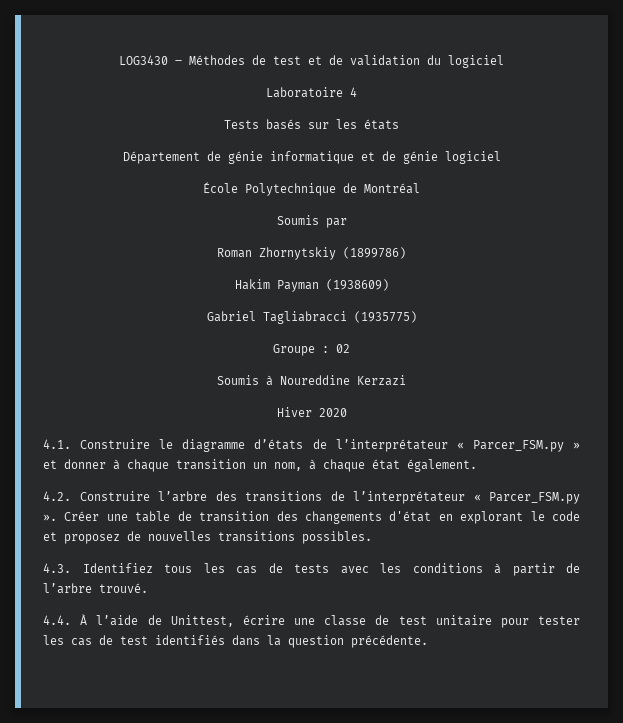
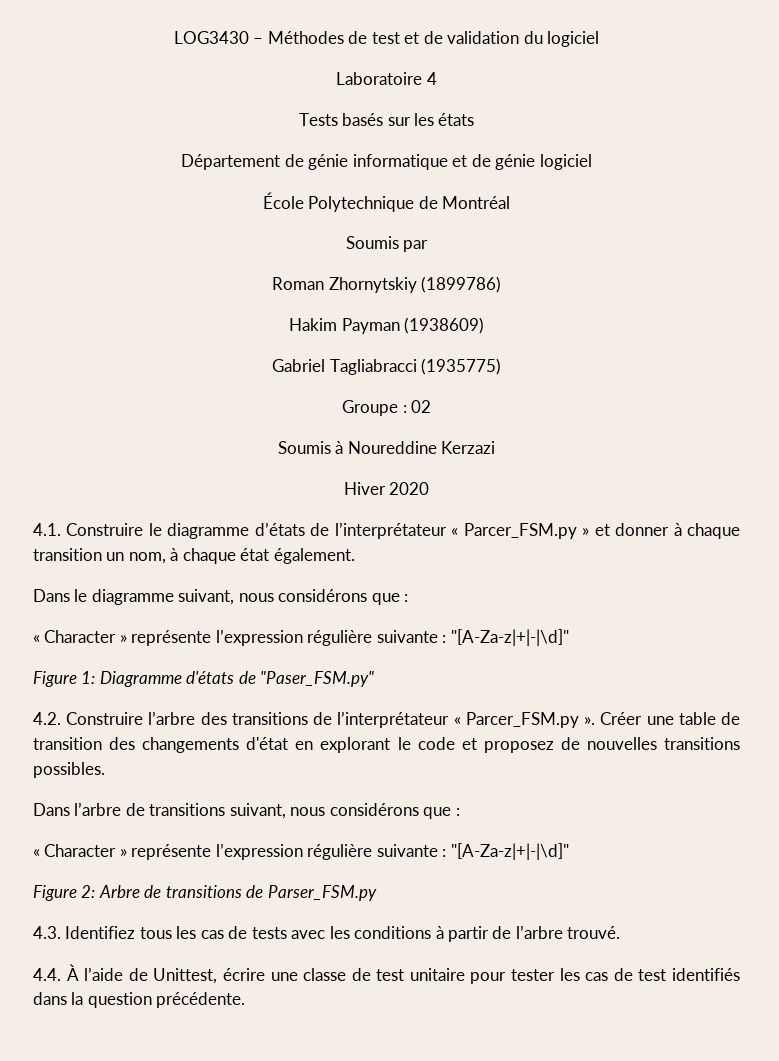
(477, 465) none -> [33,589,409,605] [33,629,569,646] [33,671,375,687] // Dans le diagramme suivant, nous considérons que : // « Character » représente l’expression régulière suivante : "[A-Za-z|+|-|\d]" // Figure 1: Diagramme d'états de "Paser_FSM.py"
(372, 537) none -> [33,802,460,819] [33,843,569,860] [33,885,377,901] // Dans l’arbre de transitions suivant, nous considérons que : // « Character » représente l’expression régulière suivante : "[A-Za-z|+|-|\d]" // Figure 2: Arbre de transitions de Parser_FSM.py

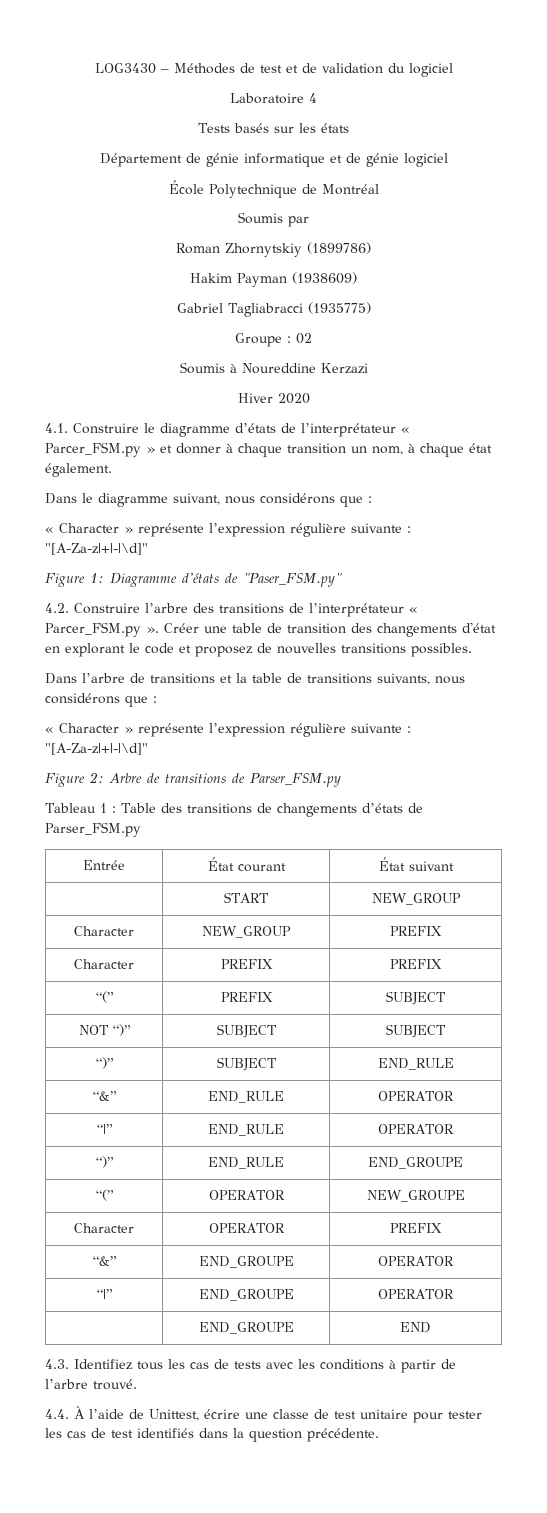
[229,803,286,819] suivant, -> [220,673,430,685] et la table de transitions suivants,
(377, 893) none -> [45,803,423,817] [45,822,141,837] [83,860,125,870] [207,857,286,872] [378,857,454,871] [224,892,269,903] [371,893,461,905] [74,926,134,936] [202,926,291,938] [390,926,442,936] [74,959,134,969] [220,959,273,969] [390,959,442,969] [95,991,114,1003] [220,992,273,1002] [386,991,446,1005] [78,1024,131,1036] [216,1024,277,1038] [386,1024,446,1038] [95,1057,114,1069] [216,1057,277,1071] [377,1058,454,1070] [92,1091,117,1101] [208,1091,284,1103] [378,1091,454,1101] [96,1124,113,1134] [208,1124,284,1136] [378,1124,454,1134] [95,1156,114,1168] [208,1157,284,1169] [368,1157,463,1169] [95,1189,114,1201] [208,1190,285,1200] [366,1190,465,1202] [74,1223,134,1233] [208,1223,285,1233] [390,1223,442,1233] [92,1256,117,1266] [198,1256,294,1268] [378,1256,454,1266] [96,1289,113,1299] [198,1289,294,1301] [378,1289,454,1299] [198,1322,294,1334] [400,1322,431,1333] // Tableau 1 : Table des transitions de changements d’états de Parser_FSM.py // Entrée | État courant | État suivant // | START | NEW_GROUP // Character | NEW_GROUP | PREFIX // Character | PREFIX | PREFIX // “(” | PREFIX | SUBJECT // NOT “)” | SUBJECT | SUBJECT // “)” | SUBJECT | END_RULE // “&” | END_RULE | OPERATOR // “|” | END_RULE | OPERATOR // “)” | END_RULE | END_GROUPE // “(” | OPERATOR | NEW_GROUPE // Character | OPERATOR | PREFIX // “&” | END_GROUPE | OPERATOR // “|” | END_GROUPE | OPERATOR // | END_GROUPE | END

